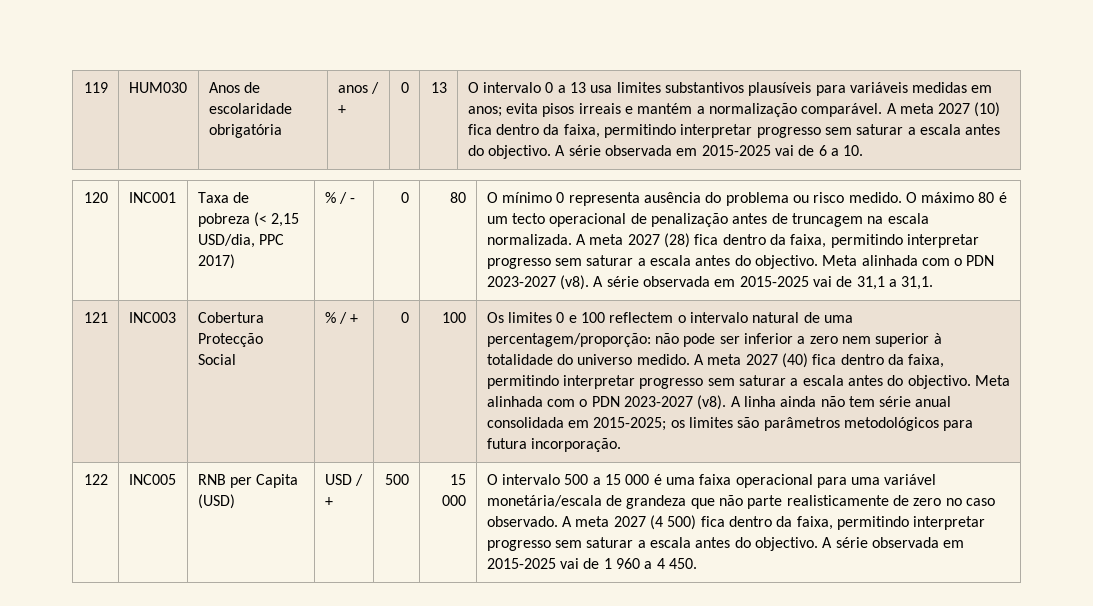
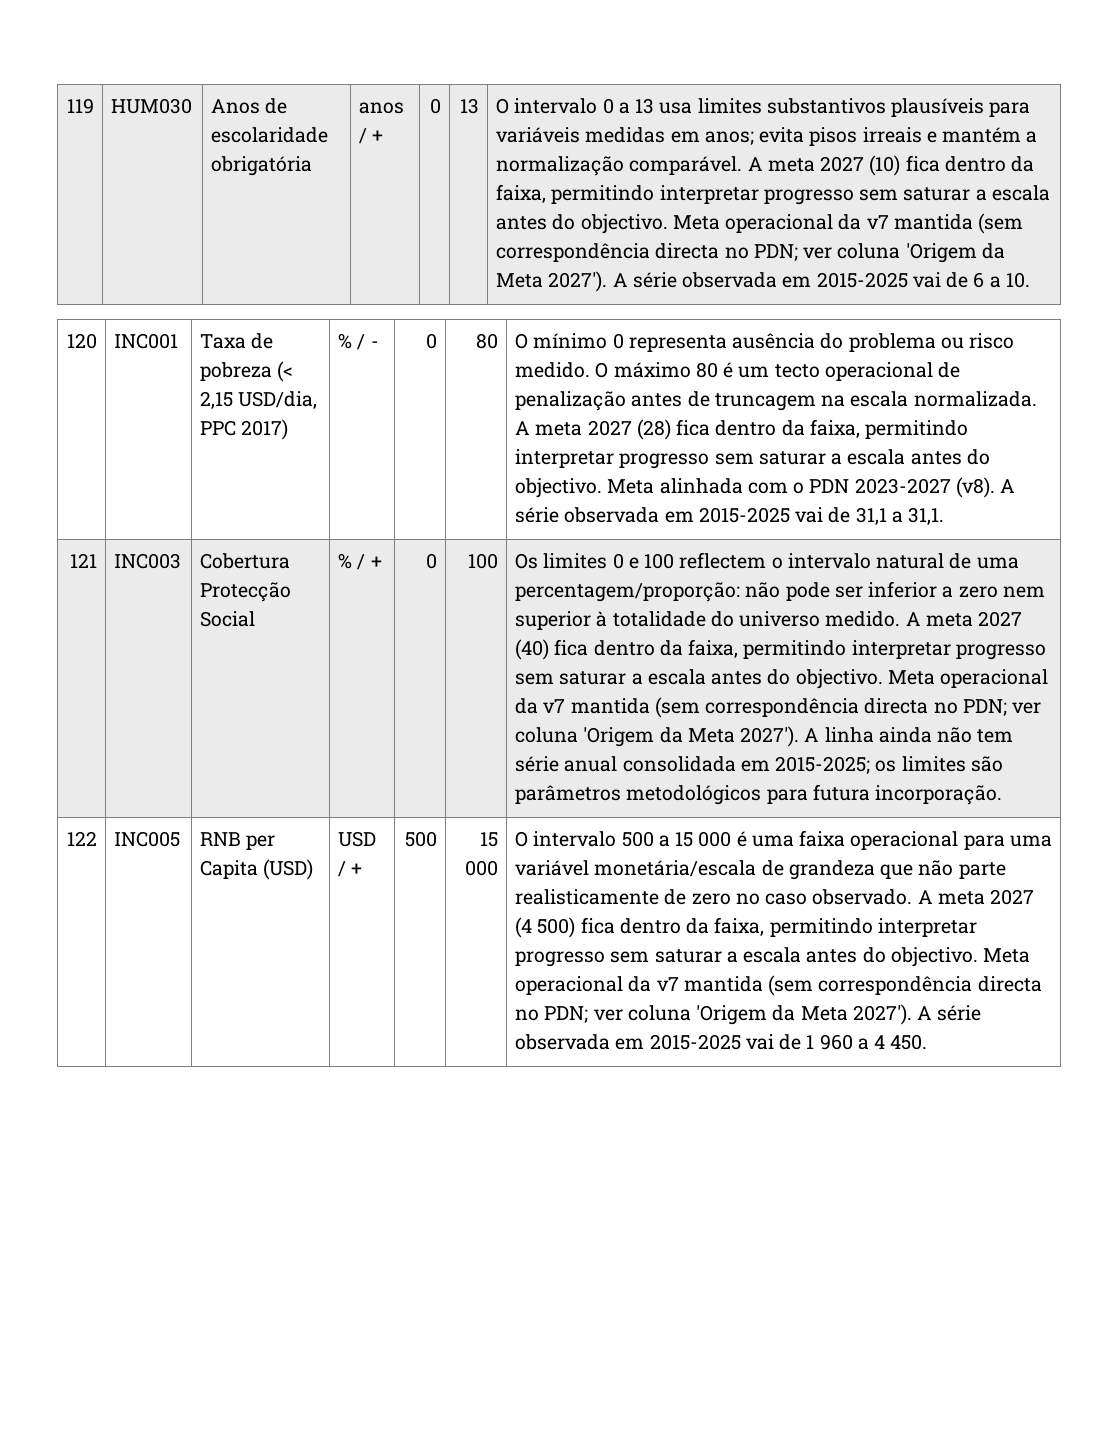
(551, 152) none -> [672,213,1024,234] [495,243,1005,263] [495,271,608,292] Meta operacional da v7 mantida (sem correspondência directa no PDN; ver coluna 'Origem da Meta 2027').
[486,395,727,410] alinhada com o PDN 2023-2027 (v8). -> [940,669,1049,688] [514,697,1042,718] [514,726,800,747] operacional da v7 mantida (sem correspondência directa no PDN; ver coluna 'Origem da Meta 2027').
(818, 544) none -> [983,948,1031,963] [514,975,1042,996] [514,1004,912,1025] Meta operacional da v7 mantida (sem correspondência directa no PDN; ver coluna 'Origem da Meta 2027').

